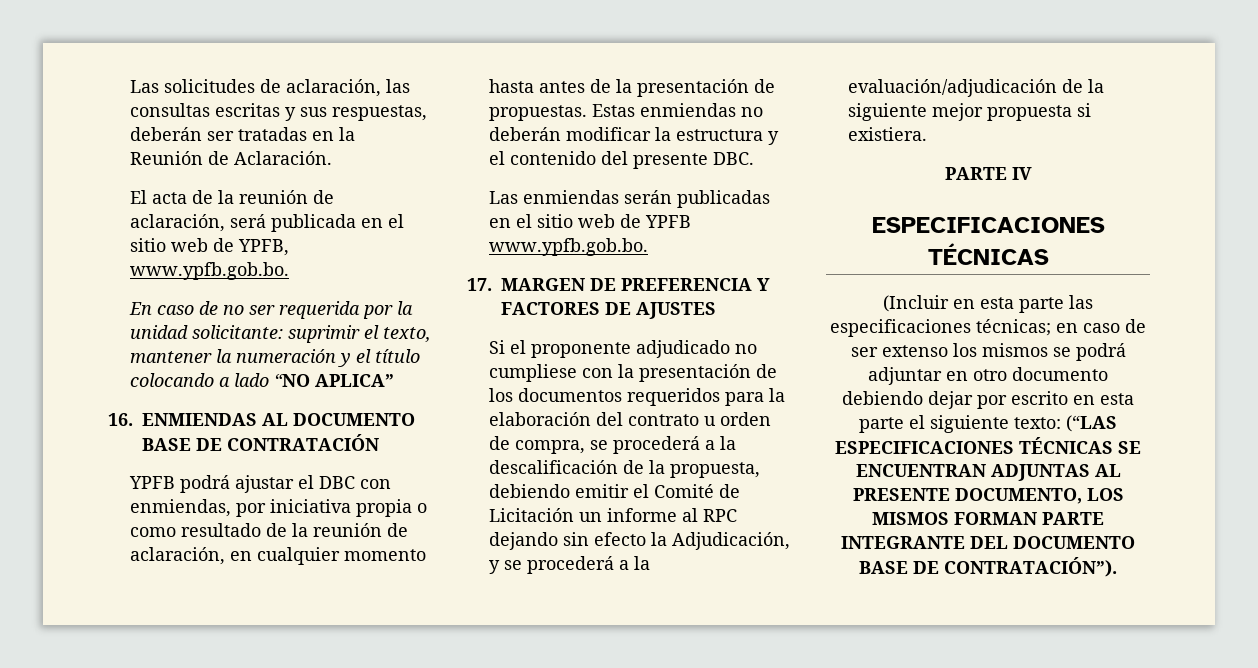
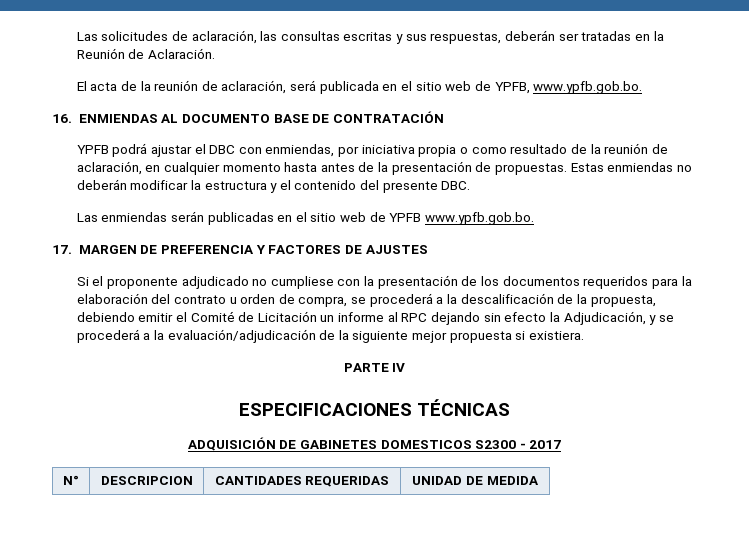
[129,301,414,319] [130,325,432,343] [130,349,421,367] [130,373,395,387] // En caso de no ser requerida por la unidad solicitante: suprimir el texto, mantener la numeración y el título colocando a lado “NO APLICA” -> (643, 87) none
[883,295,1093,313] [830,319,1146,337] [850,343,1126,361] [868,367,1108,385] [842,391,1134,409] [859,415,1117,433] [835,437,1141,454] [855,464,1121,481] [852,488,1124,504] [872,512,1104,525] [841,536,1135,549] [859,557,1117,577] (Incluir en esta parte las especificaciones técnicas; en caso de ser extenso los mismos se podrá adjuntar en otro documento debiendo dejar por escrito en esta parte el siguiente texto: (“LAS ESPECIFICACIONES TÉCNICAS SE ENCUENTRAN ADJUNTAS AL PRESENTE DOCUMENTO, LOS MISMOS FORMAN PARTE INTEGRANTE DEL DOCUMENTO BASE DE CONTRATACIÓN”). -> [187,437,562,451] [63,475,79,485] [100,476,193,485] [214,476,390,487] [412,476,539,485] ADQUISICIÓN DE GABINETES DOMESTICOS S2300 - 2017 // N° | DESCRIPCION | CANTIDADES REQUERIDAS | UNIDAD DE MEDIDA

